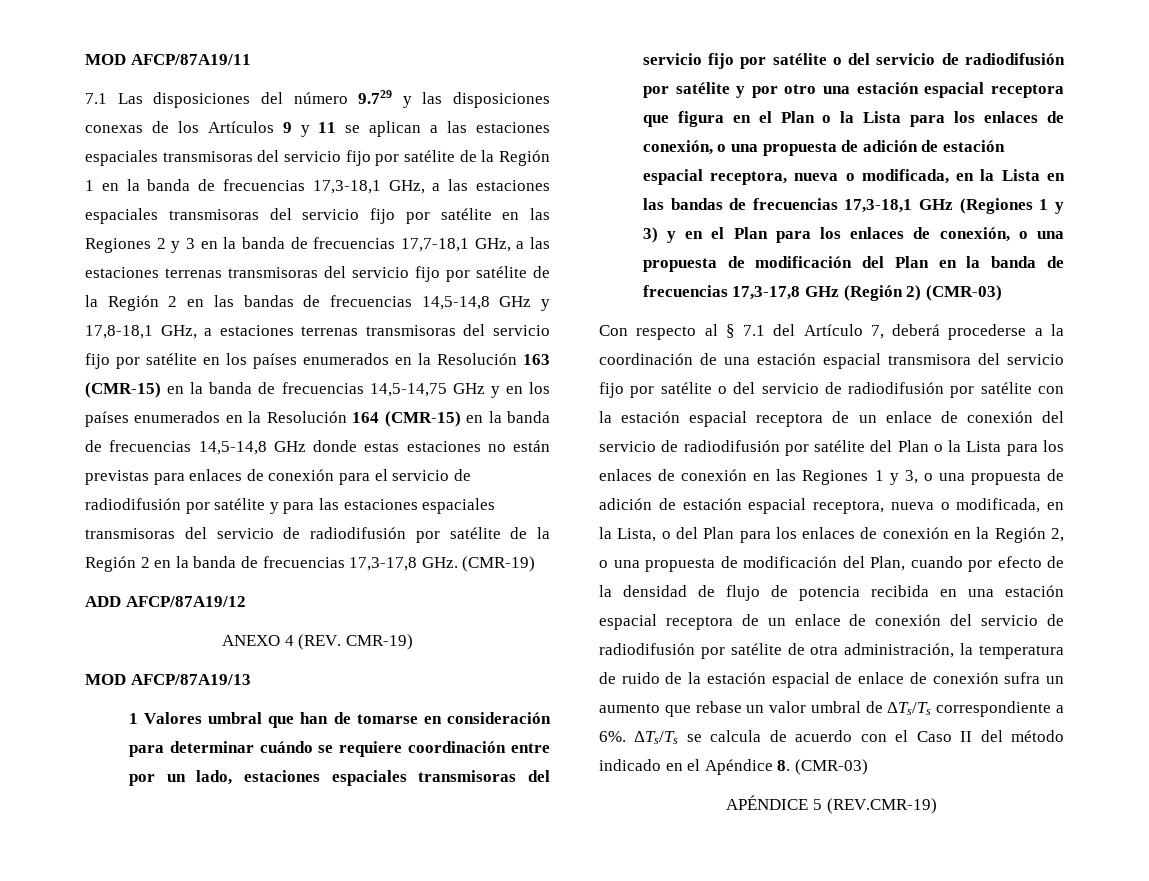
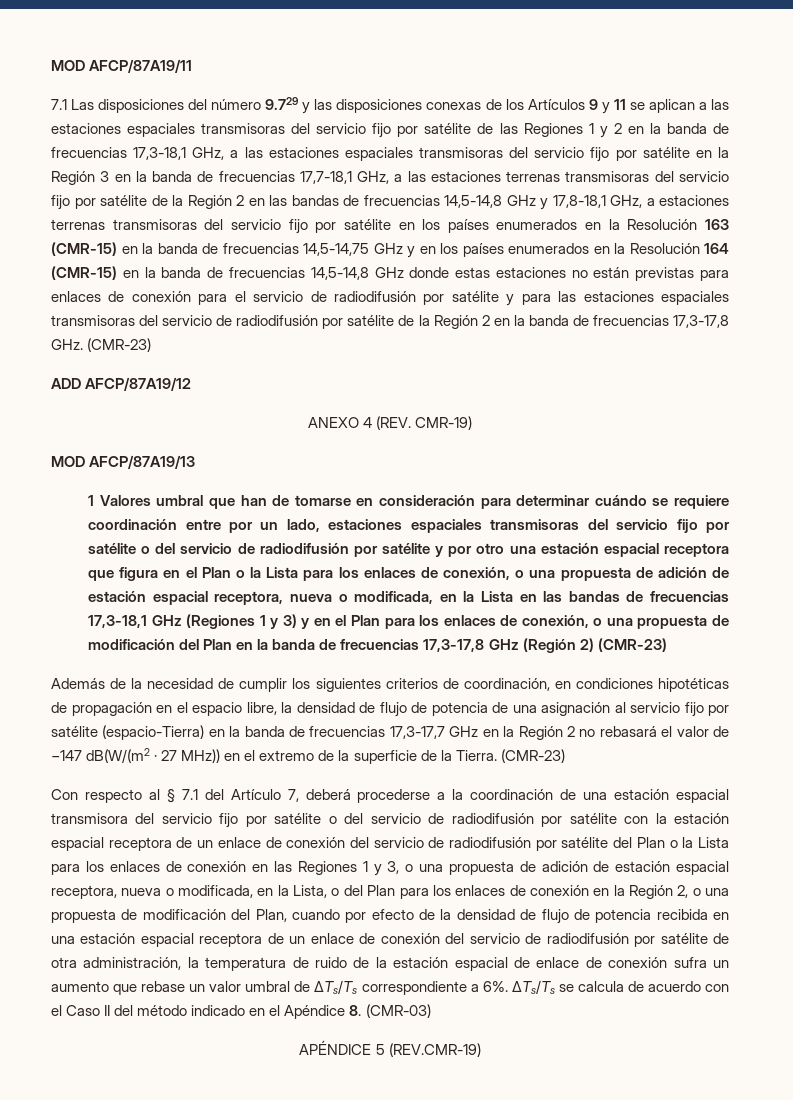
[481,150,551,166] [85,180,94,191] la Región 1 -> [499,123,622,138] las Regiones 1 y 2
[530,208,550,220] [85,238,181,253] las Regiones 2 y -> [718,147,729,158] [51,171,95,185] la Región
[462,556,536,572] (CMR-19) -> [87,338,152,352] (CMR-23)
[925,285,1002,301] (CMR-03) -> [597,638,667,652] [51,678,730,692] [51,702,729,717] [51,725,729,740] [51,748,565,764] (CMR-23) // Además de la necesidad de cumplir los siguientes criterios de coordinación, en condiciones hipotéticas de propagación en el espacio libre, la densidad de flujo de potencia de una asignación al servicio fijo por satélite (espacio-Tierra) en la banda de frecuencias 17,3-17,7 GHz en la Región 2 no rebasará el valor de −147 dB(W/(m2 · 27 MHz)) en el extremo de la superficie de la Tierra. (CMR-23)

